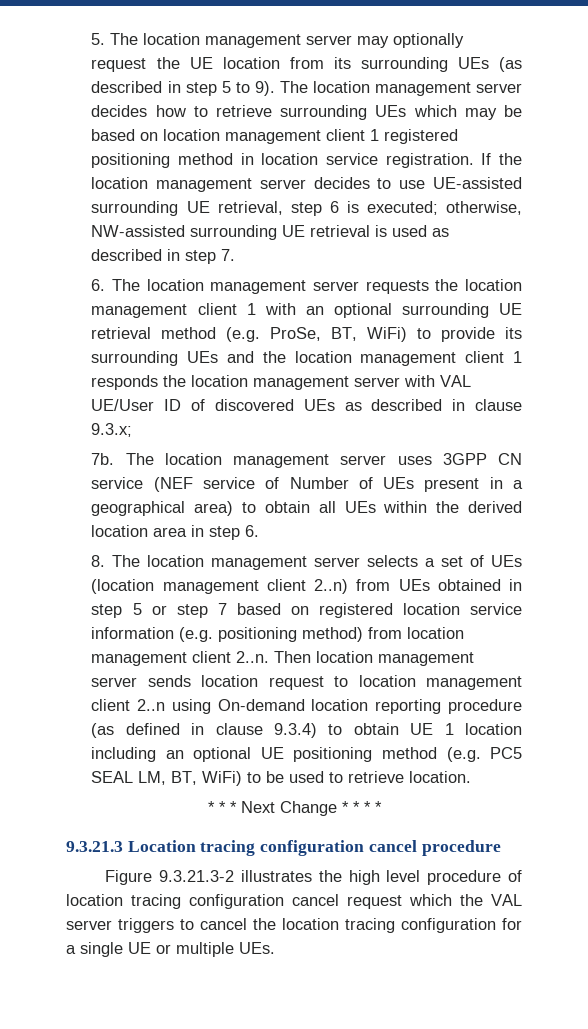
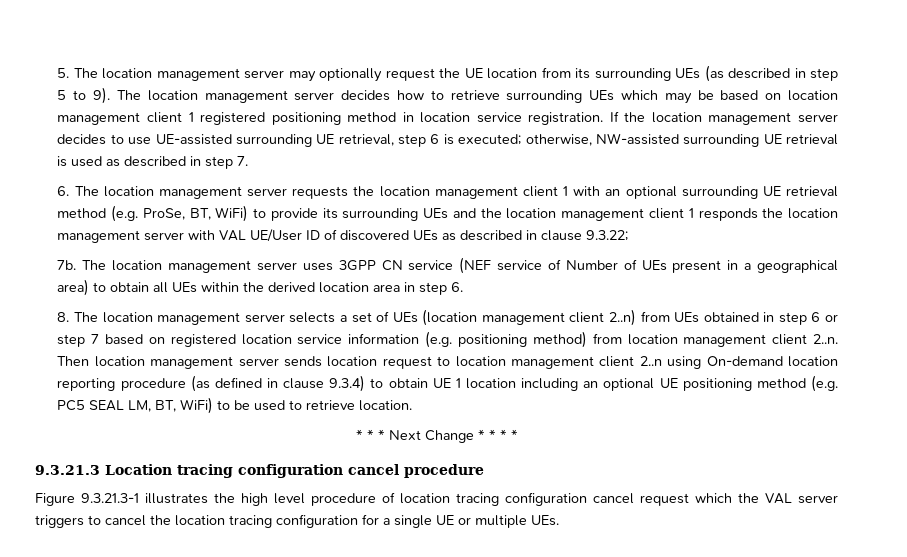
[91,423,133,437] 9.3.x; -> [586,230,629,241] 9.3.22;
[132,603,142,615] 5 -> [811,312,821,322] 6
[159,870,235,882] 9.3.21.3-2 -> [81,493,139,503] 9.3.21.3-1

